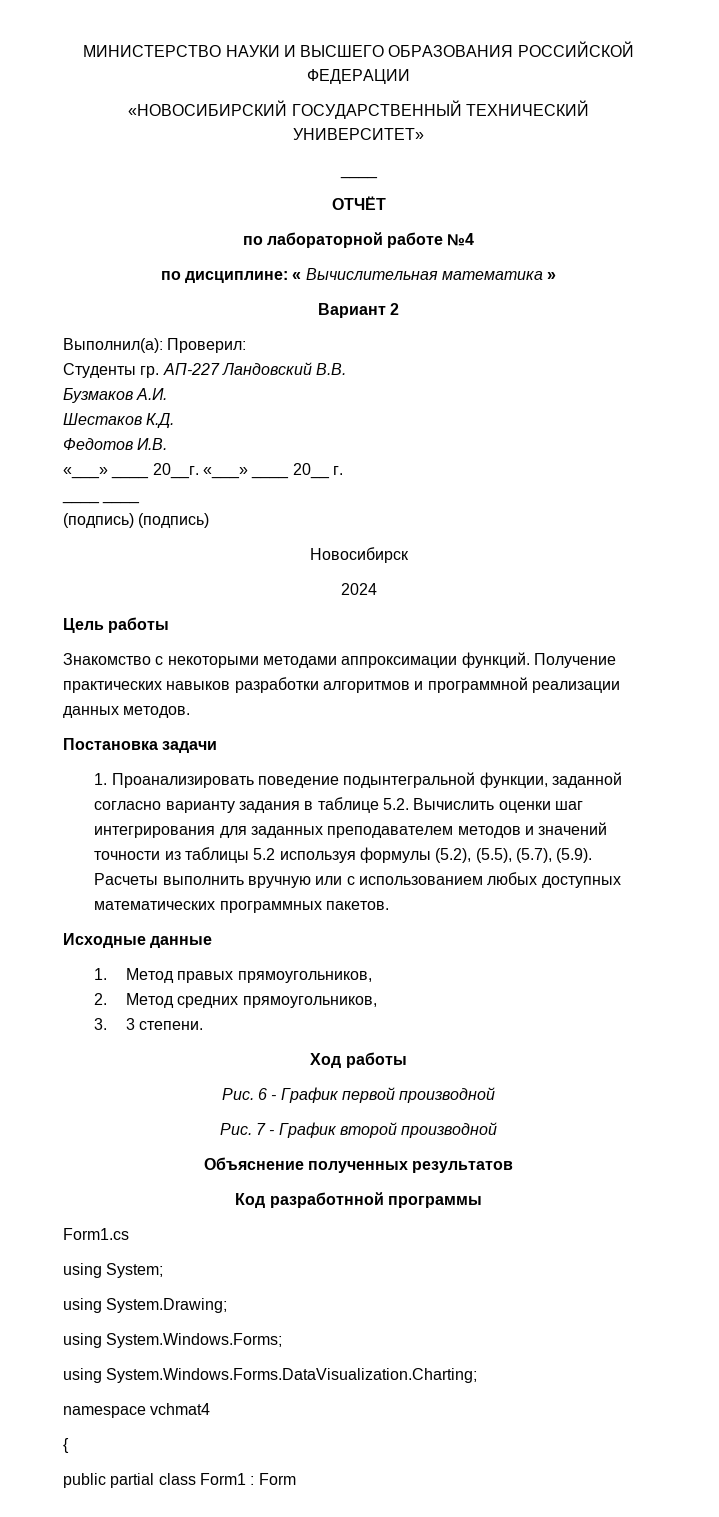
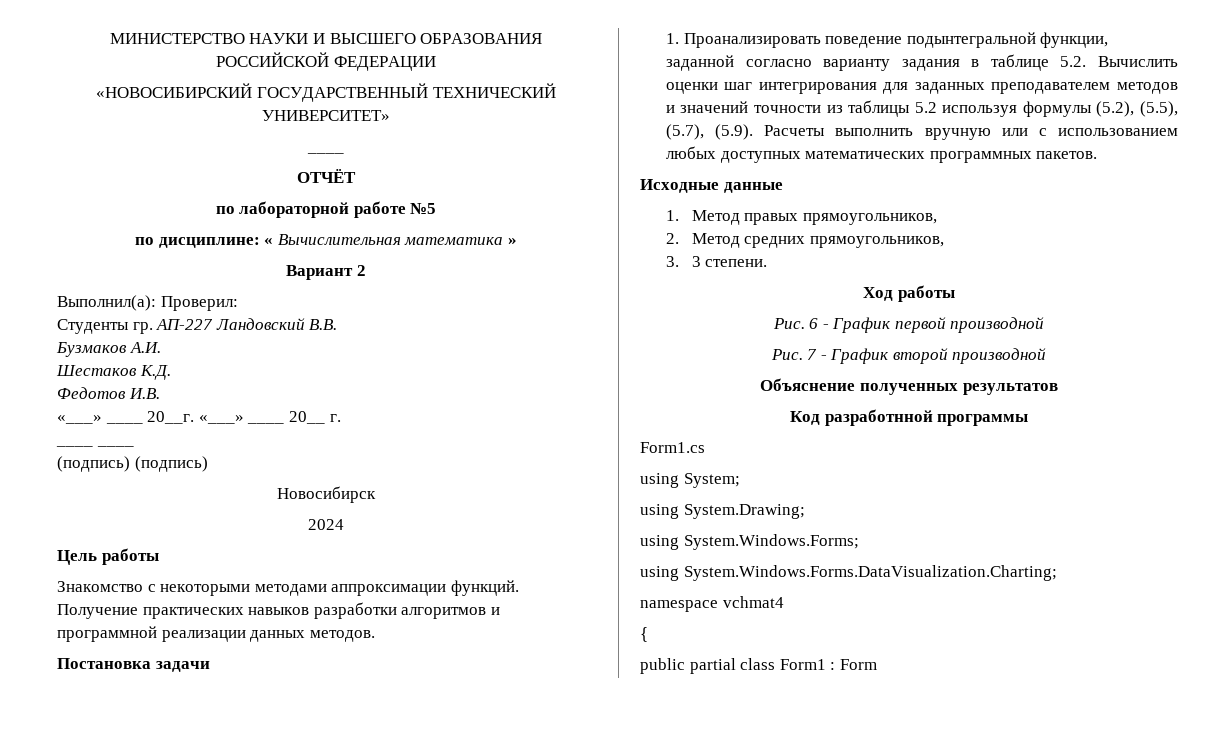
[447,233,475,246] №4 -> [410,203,437,214] №5

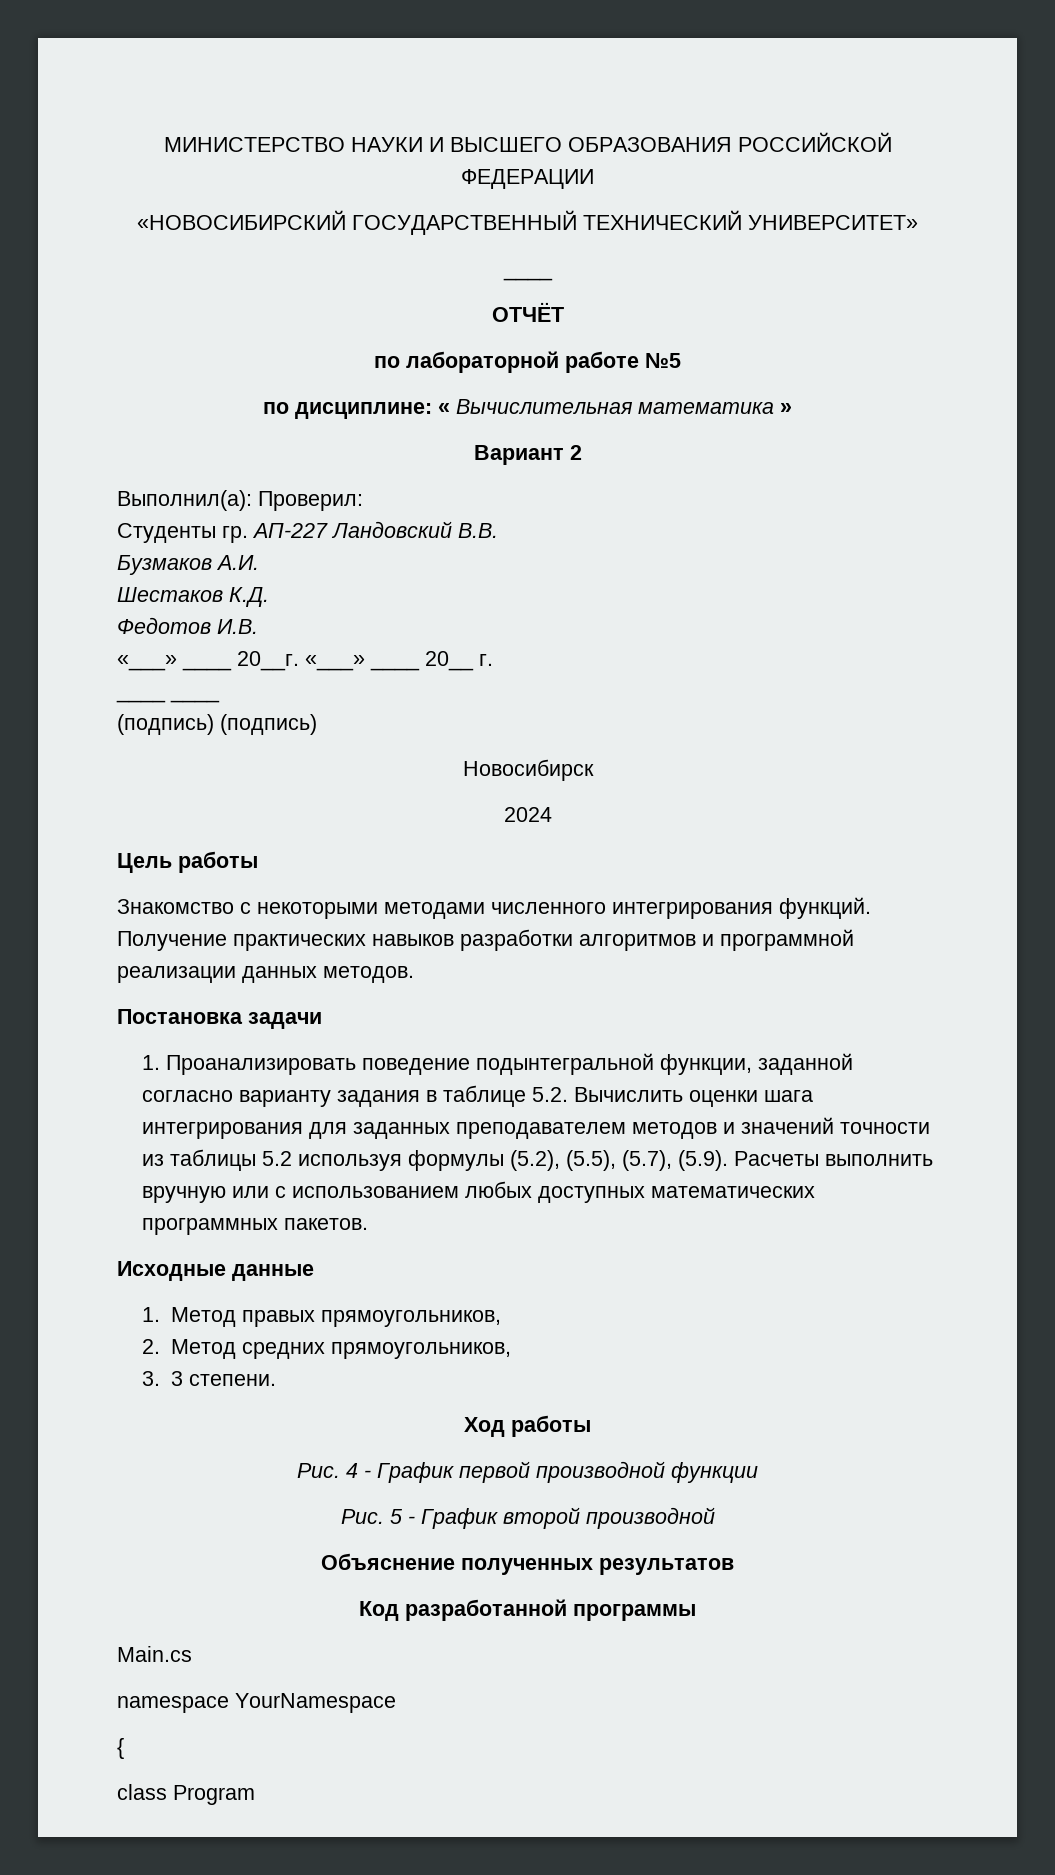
[331,584,447,596] аппроксимации -> [491,902,773,919] численного интегрирования
[724,82,753,90] шаг -> [763,1090,813,1102] шага
[809,318,819,329] 6 -> [346,1463,358,1478] 4
[770,349,818,360] // Рис. 7 -> [671,1462,758,1483] [340,1509,403,1524] функции // Рис. 5
[824,409,933,426] разработнной -> [405,1599,567,1621] разработанной
[640,442,705,453] [640,473,740,488] [640,504,805,519] [640,534,859,550] [640,565,1057,581] Form1.cs // using System; // using System.Drawing; // using System.Windows.Forms; // using System.Windows.Forms.DataVisualization.Charting; -> [117,1646,192,1662] Main.cs
[722,596,784,608] vchmat4 -> [235,1693,396,1713] YourNamespace
[640,658,877,674] public partial class Form1 : Form -> [117,1784,255,1805] class Program

